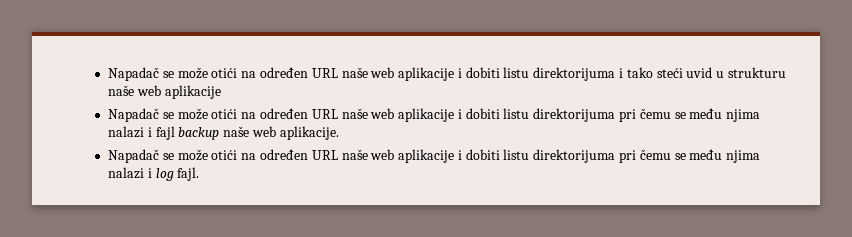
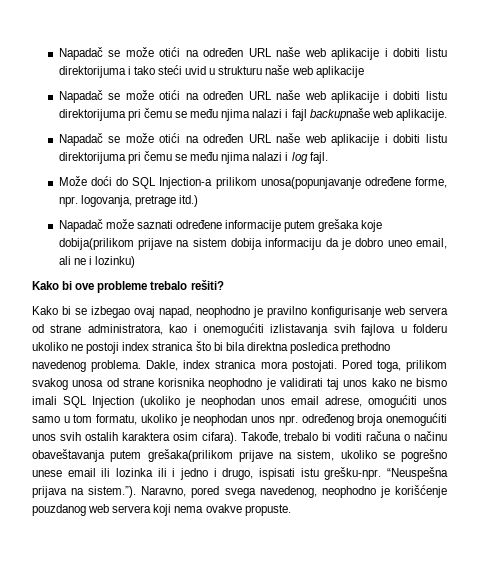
[178,126,250,140] backup naše -> [309,108,370,121] backupnaše
(200, 174) none -> [58,176,447,189] [58,195,199,207] [58,219,383,232] [58,238,447,250] [58,256,136,268] [32,280,224,293] [32,306,448,318] [32,323,447,336] [32,341,391,354] [32,360,447,372] [32,378,447,390] [32,395,447,408] [32,413,447,426] [32,431,448,444] [32,449,447,462] [32,467,448,480] [32,485,447,498] [32,504,291,516] // Može doći do SQL Injection-a prilikom unosa(popunjavanje određene forme, npr. logovanja, pretrage itd.) // Napadač može saznati određene informacije putem grešaka koje dobija(prilikom prijave na sistem dobija informaciju da je dobro uneo email, ali ne i lozinku) // Kako bi ove probleme trebalo rešiti? // Kako bi se izbegao ovaj napad, neophodno je pravilno konfigurisanje web servera od strane administratora, kao i onemogućiti izlistavanja svih fajlova u folderu ukoliko ne postoji index stranica što bi bila direktna posledica prethodno navedenog problema. Dakle, index stranica mora postojati. Pored toga, prilikom svakog unosa od strane korisnika neophodno je validirati taj unos kako ne bismo imali SQL Injection (ukoliko je neophodan unos email adrese, omogućiti unos samo u tom formatu, ukoliko je neophodan unos npr. određenog broja onemogućiti unos svih ostalih karaktera osim cifara). Takođe, trebalo bi voditi računa o načinu obaveštavanja putem grešaka(prilikom prijave na sistem, ukoliko se pogrešno unese email ili lozinka ili i jedno i drugo, ispisati istu grešku-npr. “Neuspešna prijava na sistem.”). Naravno, pored svega navedenog, neophodno je korišćenje pouzdanog web servera koji nema ovakve propuste.

